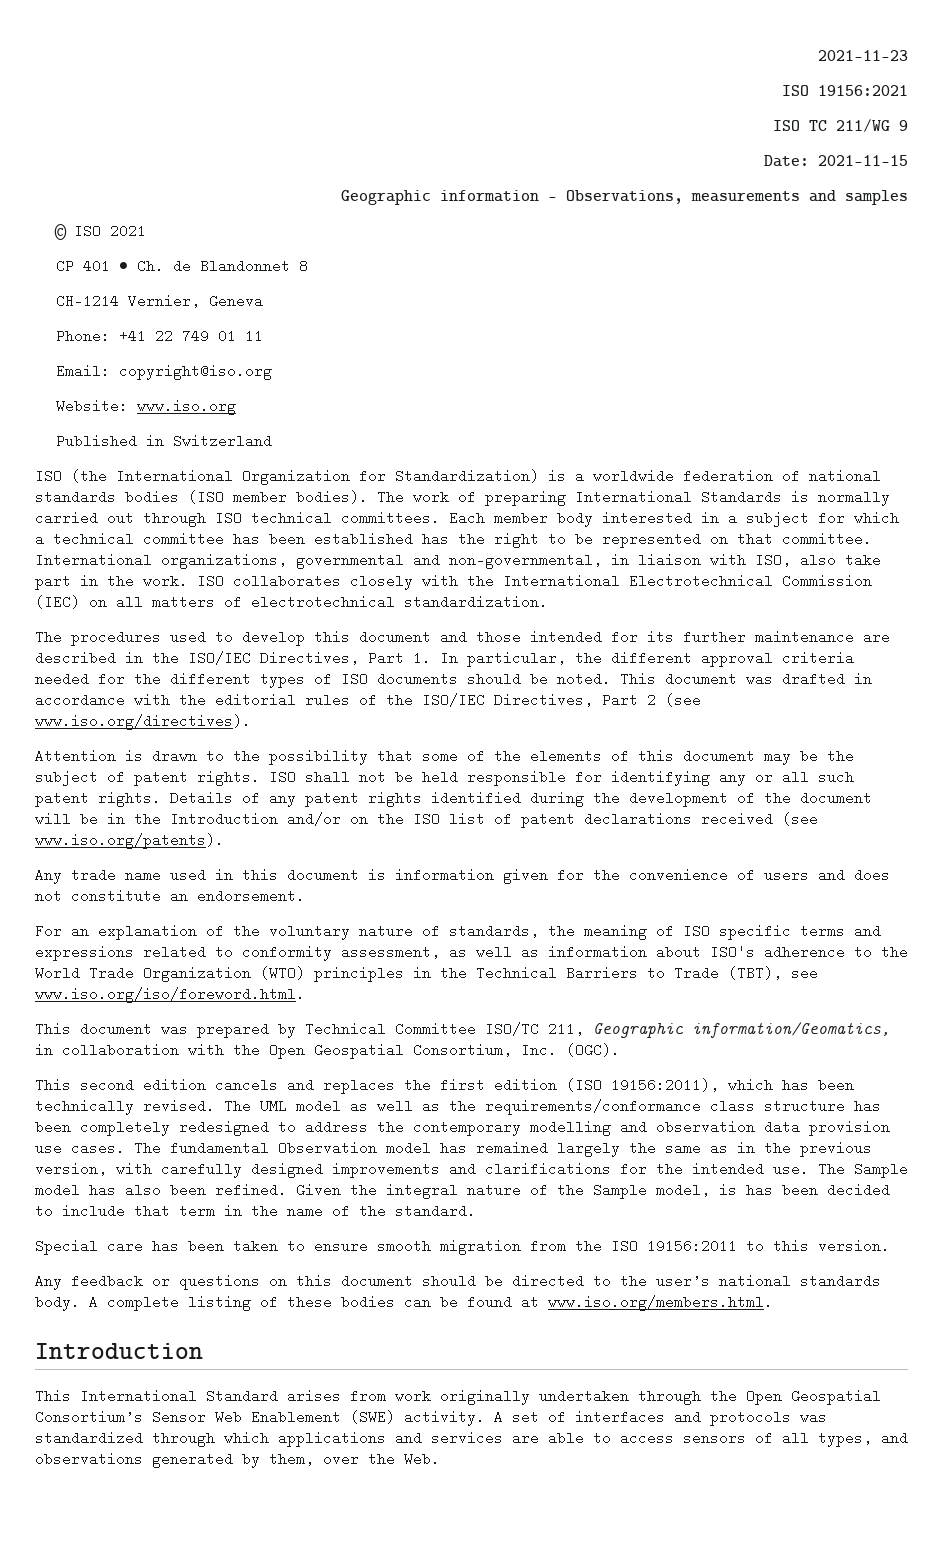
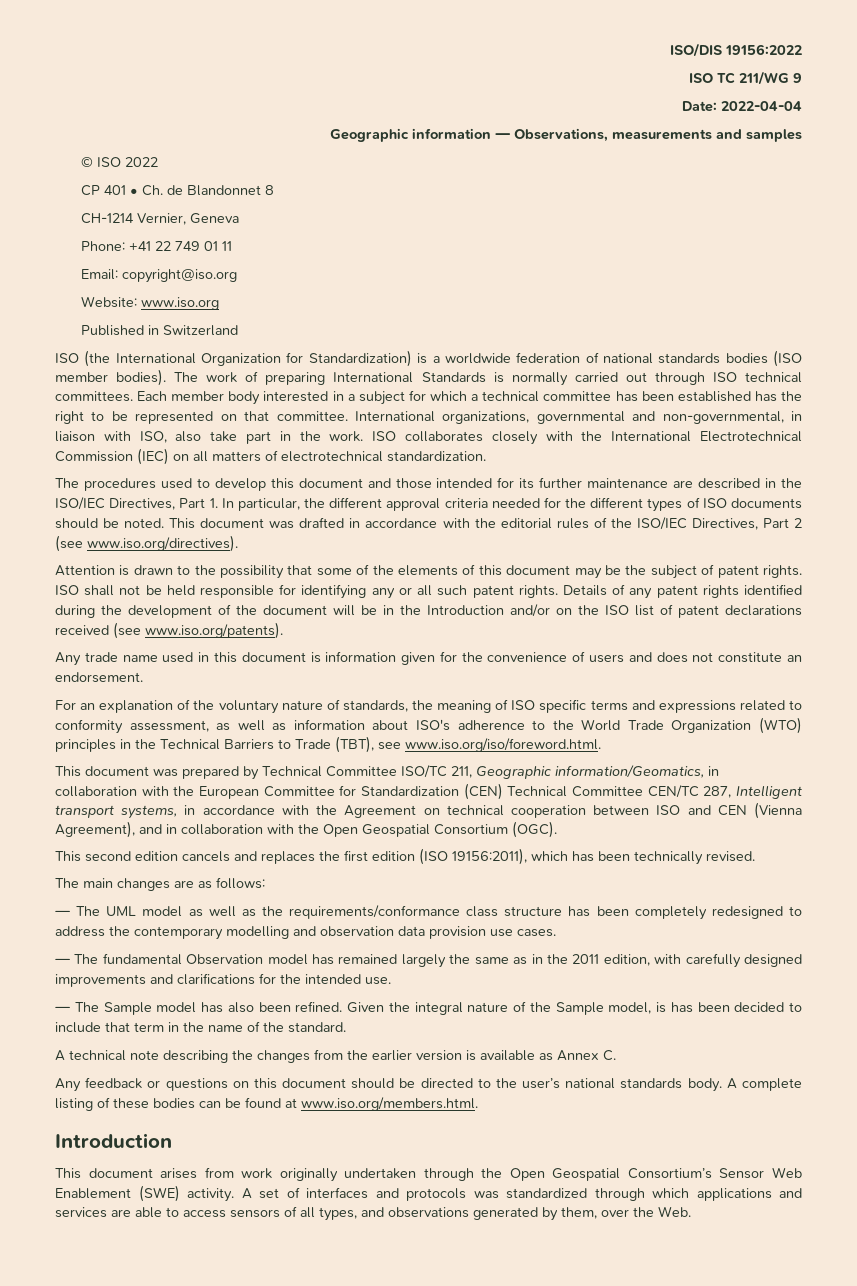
[818,50,908,61] [782,85,908,96] 2021-11-23 // ISO 19156:2021 -> [670,43,802,57] ISO/DIS 19156:2022
[818,155,908,166] 2021-11-15 -> [721,101,802,111] 2022-04-04
[109,224,146,238] 2021 -> [124,157,158,167] 2022
[269,1043,557,1059] Open Geospatial Consortium, Inc. -> [199,783,802,800] [55,802,802,819] [55,821,508,838] European Committee for Standardization (CEN) Technical Committee CEN/TC 287, Intelligent transport systems, in accordance with the Agreement on technical cooperation between ISO and CEN (Vienna Agreement), and in collaboration with the Open Geospatial Consortium
(215, 1106) none -> [55,877,265,891] [55,910,70,916] // The main changes are as follows: // —
(125, 1148) none -> [55,958,70,964] // —
[800,1141,872,1157] [35,1162,107,1176] previous version, -> [572,954,650,966] 2011 edition,
(809, 1169) none -> [55,1006,70,1012] // —
[35,1239,890,1255] Special care has been taken to ensure smooth migration from the ISO 19156:2011 to this version. -> [55,1049,616,1063] A technical note describing the changes from the earlier version is available as Annex C.
[80,1389,278,1403] International Standard -> [88,1168,153,1178] document

